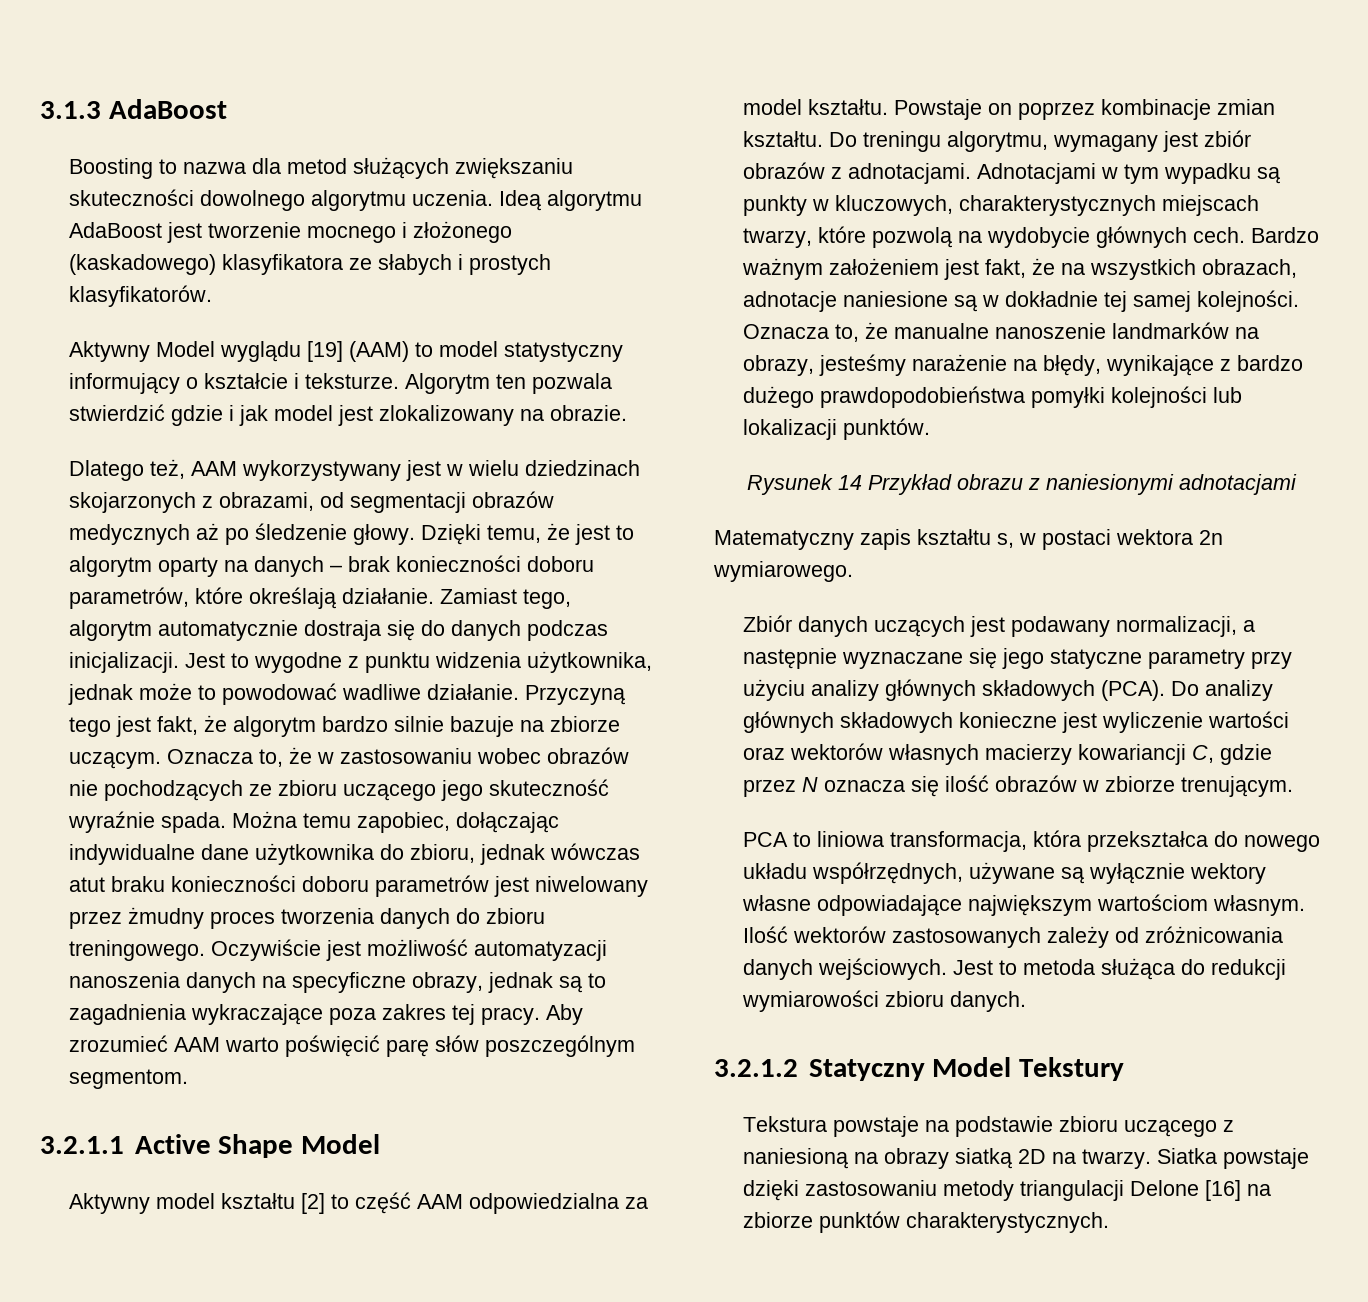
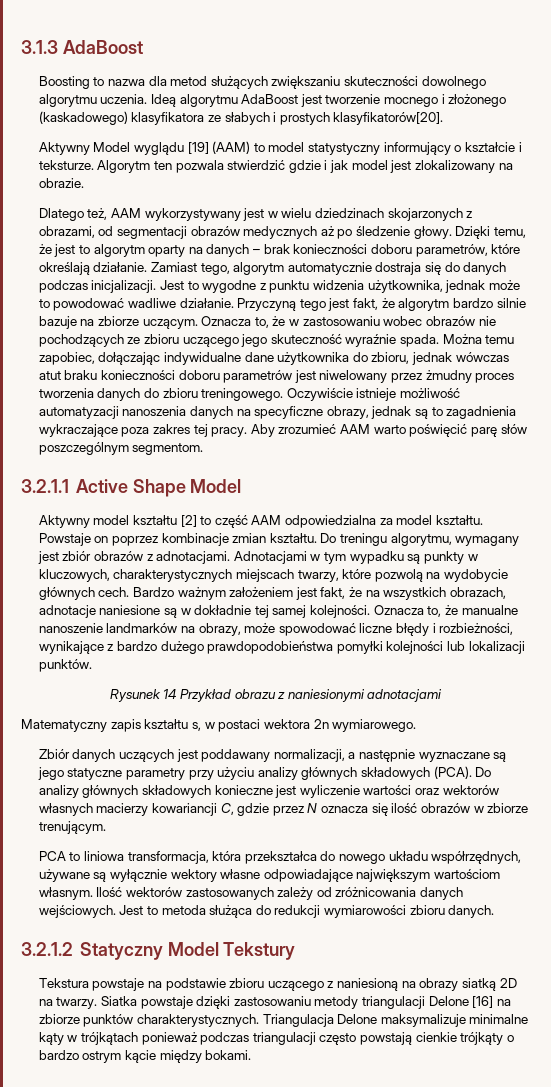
[68,285,212,307] klasyfikatorów. -> [333,112,444,125] klasyfikatorów[20].
[325,940,361,961] jest -> [356,388,397,401] istnieje
[818,354,1101,376] jesteśmy narażenie na błędy, -> [244,623,514,636] może spowodować liczne błędy i rozbieżności,
[1010,616,1110,637] podawany -> [201,749,271,762] poddawany
[968,648,997,669] się -> [493,752,507,762] są
(1109, 1222) none -> [262,1014,529,1027] [38,1032,515,1045] [38,1050,252,1063] Triangulacja Delone maksymalizuje minimalne kąty w trójkątach ponieważ podczas triangulacji często powstają cienkie trójkąty o bardzo ostrym kącie między bokami.

